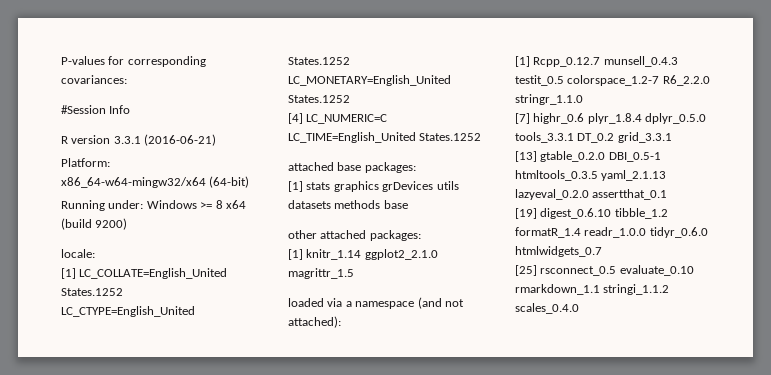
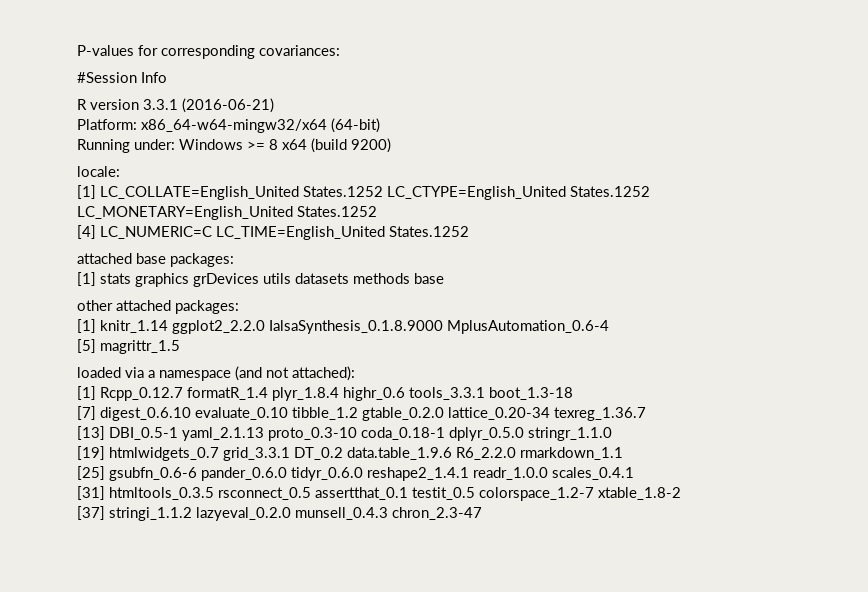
[364,249,438,260] ggplot2_2.1.0 -> [172,320,609,334] [77,339,96,353] ggplot2_2.2.0 IalsaSynthesis_0.1.8.9000 MplusAutomation_0.6-4 // [5]
[603,56,678,67] [515,75,710,86] [515,94,583,105] [515,113,707,124] [515,132,672,143] [515,151,661,162] [515,170,667,181] [515,189,668,200] [515,208,668,219] [515,227,708,238] [515,246,602,257] [515,265,694,276] [515,284,670,295] [515,303,579,314] munsell_0.4.3 testit_0.5 colorspace_1.2-7 R6_2.2.0 stringr_1.1.0 // [7] highr_0.6 plyr_1.8.4 dplyr_0.5.0 tools_3.3.1 DT_0.2 grid_3.3.1 // [13] gtable_0.2.0 DBI_0.5-1 htmltools_0.3.5 yaml_2.1.13 lazyeval_0.2.0 assertthat_0.1 // [19] digest_0.6.10 tibble_1.2 formatR_1.4 readr_1.0.0 tidyr_0.6.0 htmlwidgets_0.7 // [25] rsconnect_0.5 evaluate_0.10 rmarkdown_1.1 stringi_1.1.2 scales_0.4.0 -> [187,387,573,401] [77,406,646,421] [77,426,612,441] [77,446,623,461] [77,466,634,481] [77,486,681,501] [77,506,482,521] formatR_1.4 plyr_1.8.4 highr_0.6 tools_3.3.1 boot_1.3-18 // [7] digest_0.6.10 evaluate_0.10 tibble_1.2 gtable_0.2.0 lattice_0.20-34 texreg_1.36.7 // [13] DBI_0.5-1 yaml_2.1.13 proto_0.3-10 coda_0.18-1 dplyr_0.5.0 stringr_1.1.0 // [19] htmlwidgets_0.7 grid_3.3.1 DT_0.2 data.table_1.9.6 R6_2.2.0 rmarkdown_1.1 // [25] gsubfn_0.6-6 pander_0.6.0 tidyr_0.6.0 reshape2_1.4.1 readr_1.0.0 scales_0.4.1 // [31] htmltools_0.3.5 rsconnect_0.5 assertthat_0.1 testit_0.5 colorspace_1.2-7 xtable_1.8-2 // [37] stringi_1.1.2 lazyeval_0.2.0 munsell_0.4.3 chron_2.3-47

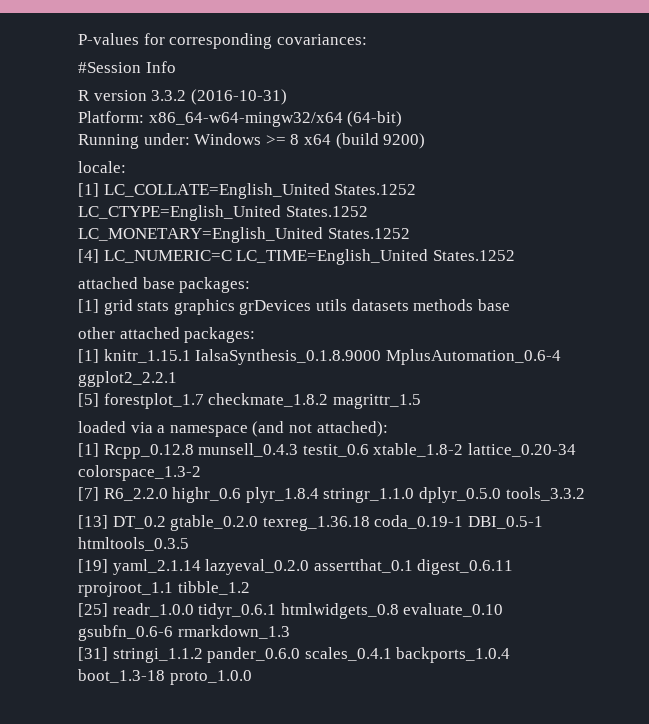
[143,98,274,113] 3.3.1 (2016-06-21) -> [151,89,287,105] 3.3.2 (2016-10-31)
(96, 279) none -> [103,299,133,315] grid
[100,320,265,334] knitr_1.14 ggplot2_2.2.0 -> [103,349,191,363] knitr_1.15.1
(609, 327) none -> [78,371,177,387] ggplot2_2.2.1
(96, 346) none -> [103,393,329,409] forestplot_1.7 checkmate_1.8.2
[100,387,573,401] [77,406,646,421] [77,426,612,441] [77,446,623,461] [77,466,634,481] [77,486,681,501] [77,506,482,521] Rcpp_0.12.7 formatR_1.4 plyr_1.8.4 highr_0.6 tools_3.3.1 boot_1.3-18 // [7] digest_0.6.10 evaluate_0.10 tibble_1.2 gtable_0.2.0 lattice_0.20-34 texreg_1.36.7 // [13] DBI_0.5-1 yaml_2.1.13 proto_0.3-10 coda_0.18-1 dplyr_0.5.0 stringr_1.1.0 // [19] htmlwidgets_0.7 grid_3.3.1 DT_0.2 data.table_1.9.6 R6_2.2.0 rmarkdown_1.1 // [25] gsubfn_0.6-6 pander_0.6.0 tidyr_0.6.0 reshape2_1.4.1 readr_1.0.0 scales_0.4.1 // [31] htmltools_0.3.5 rsconnect_0.5 assertthat_0.1 testit_0.5 colorspace_1.2-7 xtable_1.8-2 // [37] stringi_1.1.2 lazyeval_0.2.0 munsell_0.4.3 chron_2.3-47 -> [103,443,576,459] [78,465,201,481] [78,487,585,503] [78,515,543,531] [78,537,189,551] [78,559,514,575] [78,581,250,597] [78,603,504,619] [78,625,290,641] [78,647,511,663] [78,669,252,685] Rcpp_0.12.8 munsell_0.4.3 testit_0.6 xtable_1.8-2 lattice_0.20-34 colorspace_1.3-2 // [7] R6_2.2.0 highr_0.6 plyr_1.8.4 stringr_1.1.0 dplyr_0.5.0 tools_3.3.2 // [13] DT_0.2 gtable_0.2.0 texreg_1.36.18 coda_0.19-1 DBI_0.5-1 htmltools_0.3.5 // [19] yaml_2.1.14 lazyeval_0.2.0 assertthat_0.1 digest_0.6.11 rprojroot_1.1 tibble_1.2 // [25] readr_1.0.0 tidyr_0.6.1 htmlwidgets_0.8 evaluate_0.10 gsubfn_0.6-6 rmarkdown_1.3 // [31] stringi_1.1.2 pander_0.6.0 scales_0.4.1 backports_1.0.4 boot_1.3-18 proto_1.0.0

